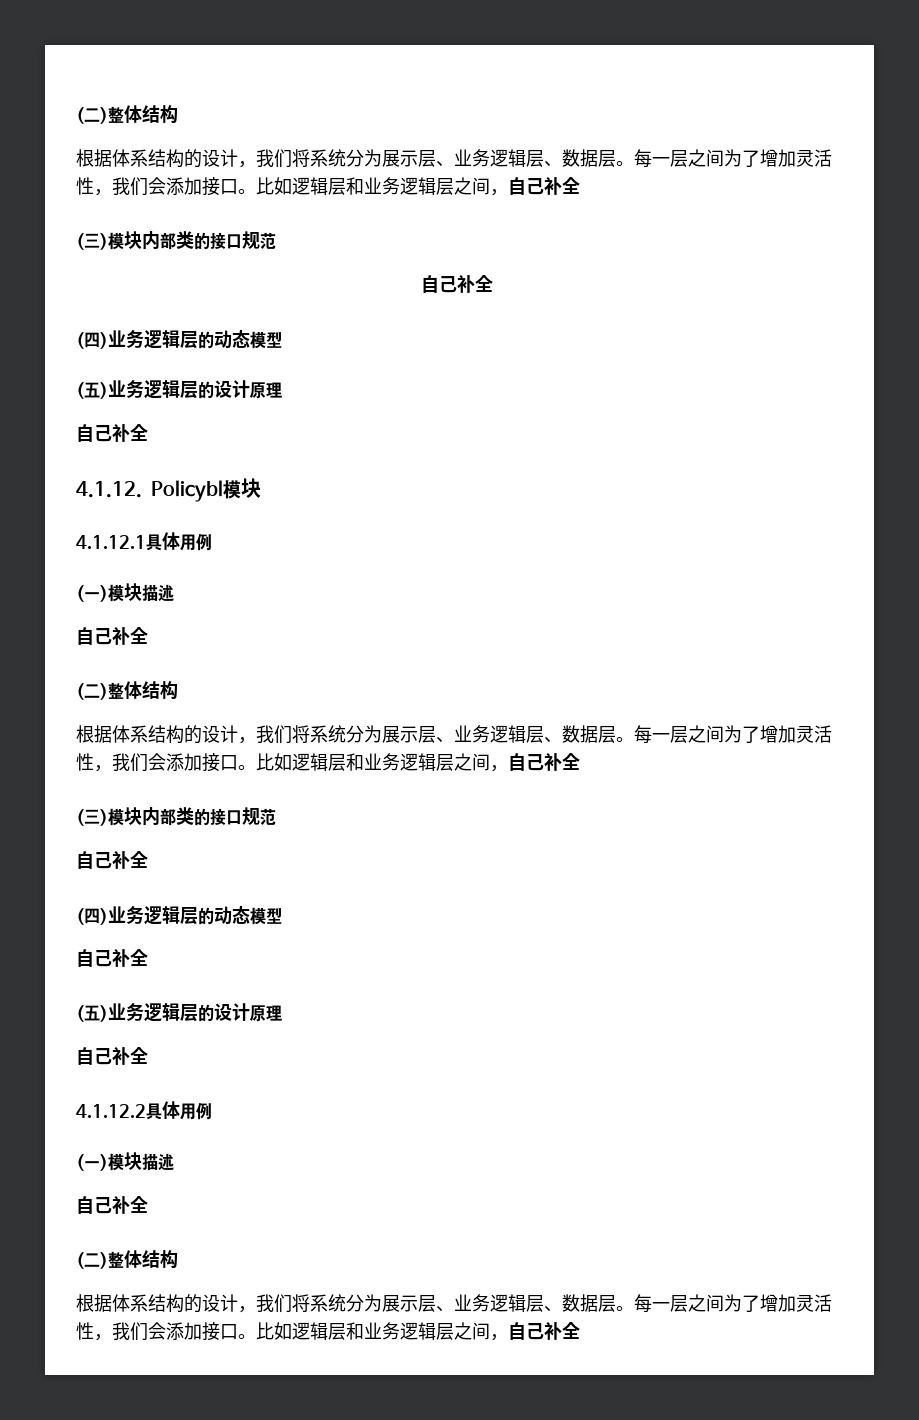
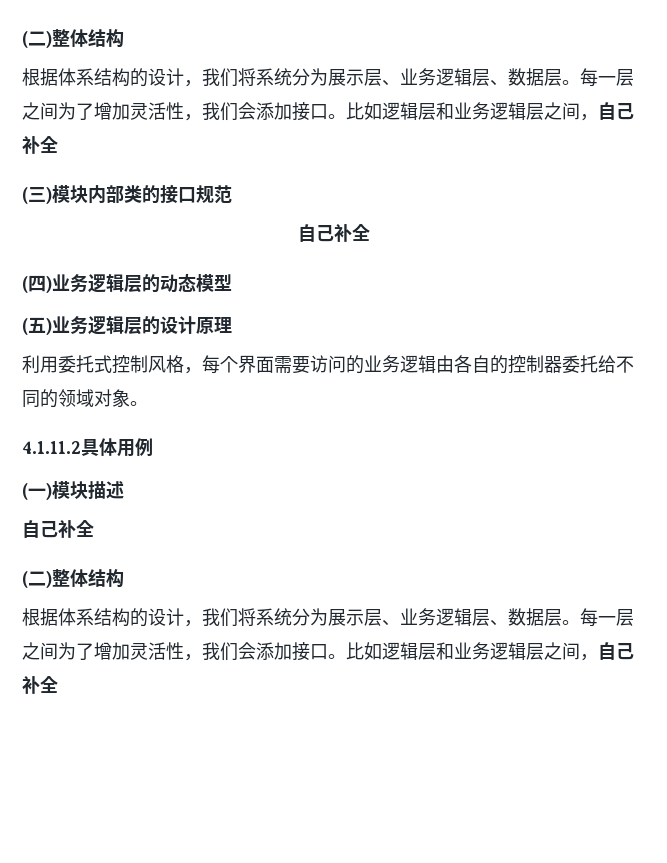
[76,424,148,442] [76,478,261,502] [76,535,146,549] 自己补全 // 4.1.12. Policybl模块 // 4.1.12.1 -> [22,355,634,374] [22,389,148,408] [22,441,81,454] 利用委托式控制风格，每个界面需要访问的业务逻辑由各自的控制器委托给不同的领域对象。 // 4.1.11.2
[76,807,276,826] [76,851,148,869] [76,905,282,925] [76,949,148,967] [76,1003,282,1022] [76,1047,148,1065] [76,1101,212,1120] [76,1152,174,1171] [76,1196,148,1214] [76,1250,178,1269] [76,1294,832,1313] [76,1322,580,1341] // (三)模块内部类的接口规范 // 自己补全 // (四)业务逻辑层的动态模型 // 自己补全 // (五)业务逻辑层的设计原理 // 自己补全 // 4.1.12.2具体用例 // (一)模块描述 // 自己补全 // (二)整体结构 // 根据体系结构的设计，我们将系统分为展示层、业务逻辑层、数据层。每一层之间为了增加灵活性，我们会添加接口。比如逻辑层和业务逻辑层之间，自己补全 -> (58, 684) none

